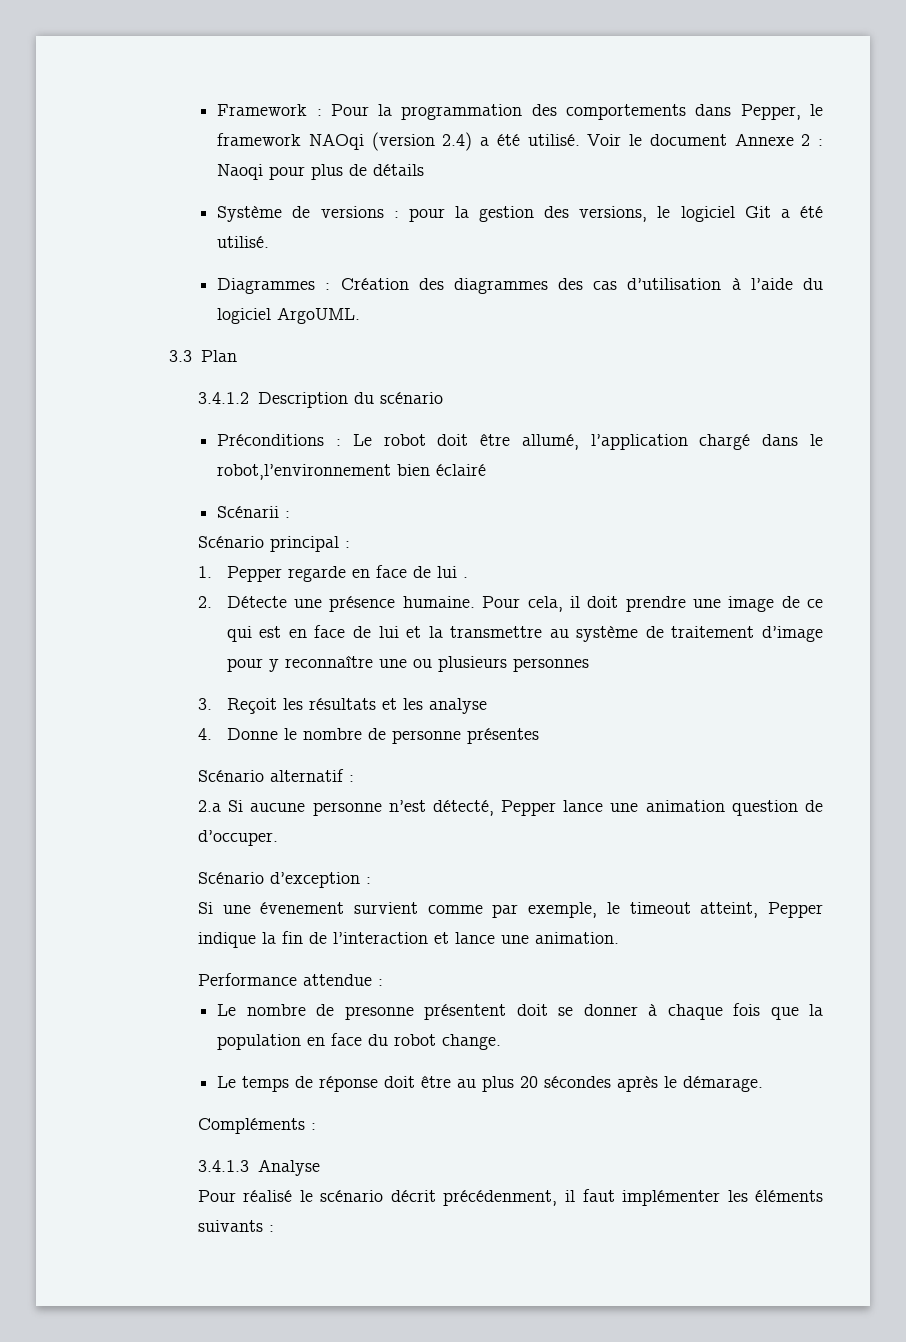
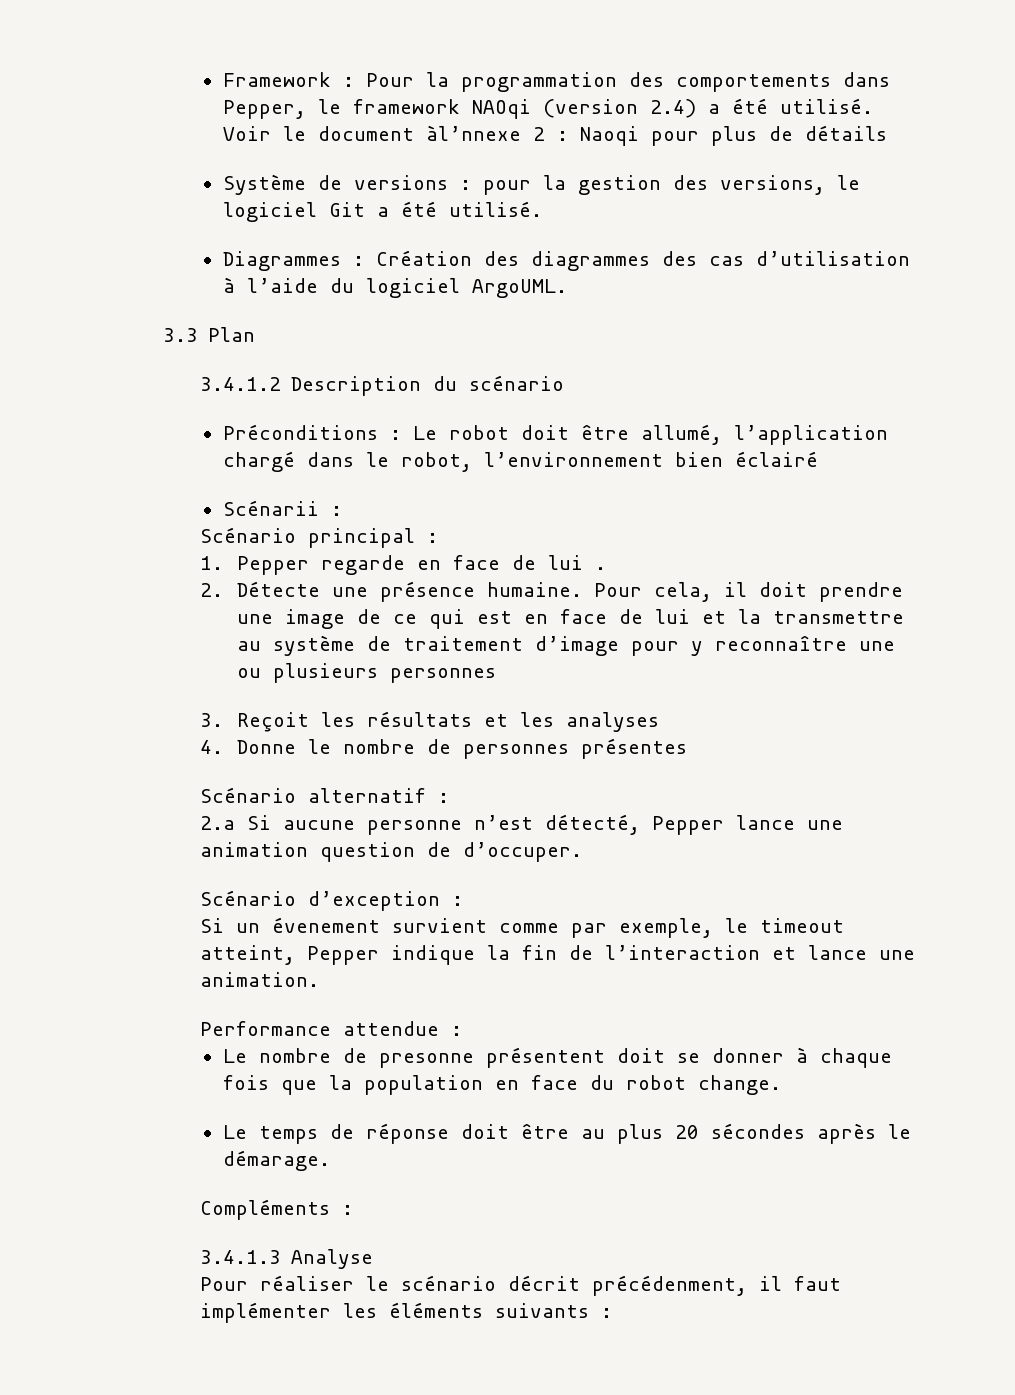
[734,133,794,146] Annexe -> [425,125,521,141] àl’nnexe
[217,464,392,480] robot,l’environnement -> [400,452,663,472] robot, l’environnement
[428,698,487,714] analyse -> [566,712,660,732] analyses
[391,730,461,744] personne -> [463,744,570,759] personnes
[222,905,251,914] une -> [236,923,261,933] un
[243,1190,293,1202] réalisé -> [260,1275,355,1291] réaliser

